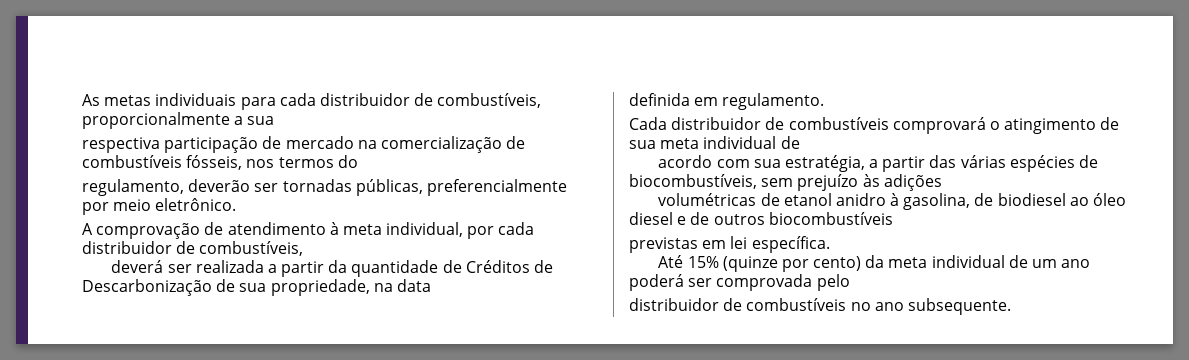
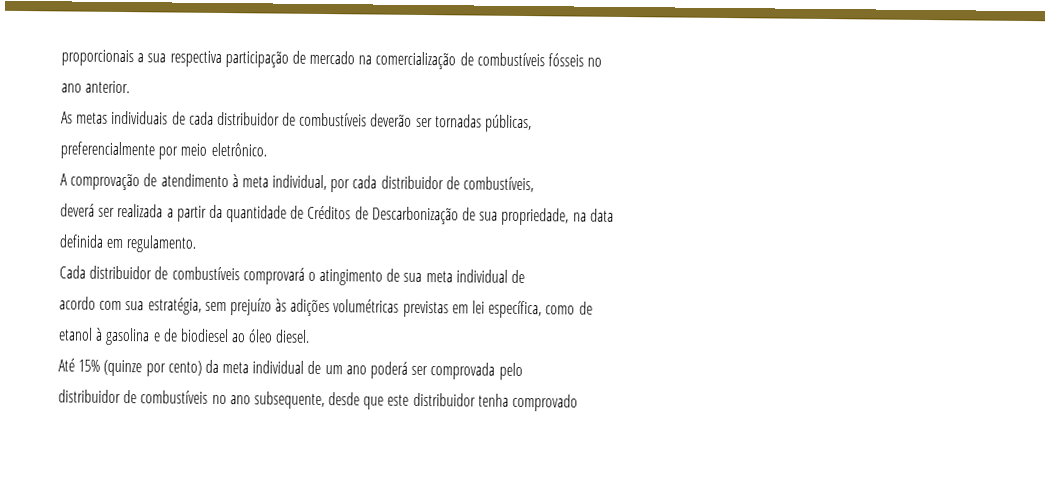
[82,93,542,110] [82,112,230,129] As metas individuais para cada distribuidor de combustíveis, proporcionalmente -> [61,49,134,67] proporcionais
(275, 120) // -> (167, 58) none
[186,155,358,170] [82,179,184,196] fósseis, nos termos do // regulamento, -> [548,53,603,67] [61,80,131,94] [61,110,368,127] fósseis no // ano anterior. // As metas individuais de cada distribuidor de combustíveis
(423, 187) none -> (533, 123) //
[869,155,1099,172] [629,174,942,191] [658,193,1127,210] [629,212,893,225] [629,236,830,253] a partir das várias espécies de biocombustíveis, sem prejuízo às adições // volumétricas de etanol anidro à gasolina, de biodiesel ao óleo diesel e de outros biocombustíveis // previstas em lei específica. -> [204,298,593,319] [58,327,311,346] sem prejuízo às adições volumétricas previstas em lei específica, como de // etanol à gasolina e de biodiesel ao óleo diesel.
[907,298,1011,315] subsequente. -> [253,391,579,412] subsequente, desde que este distribuidor tenha comprovado

